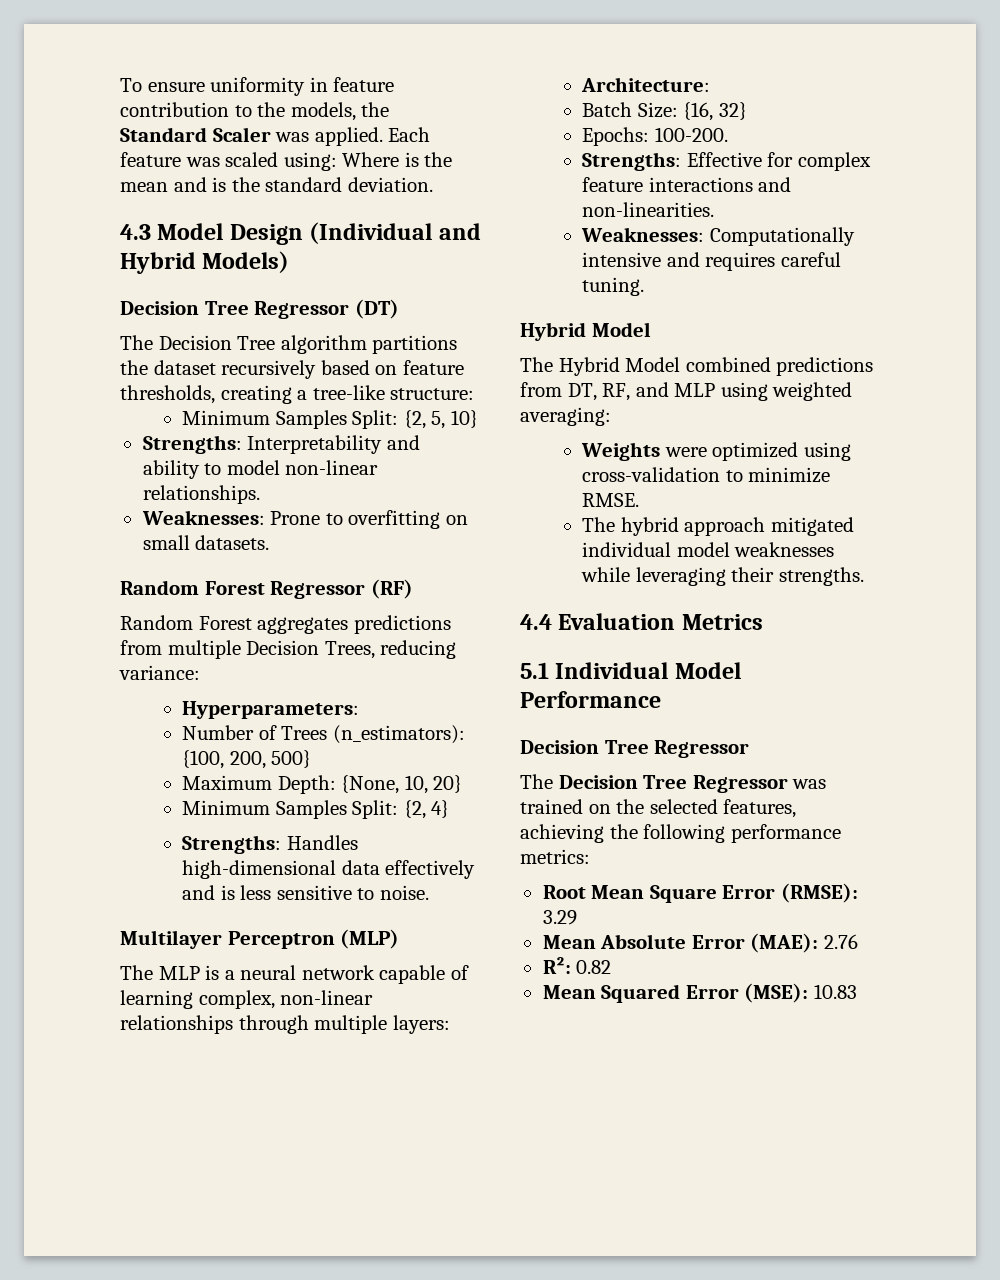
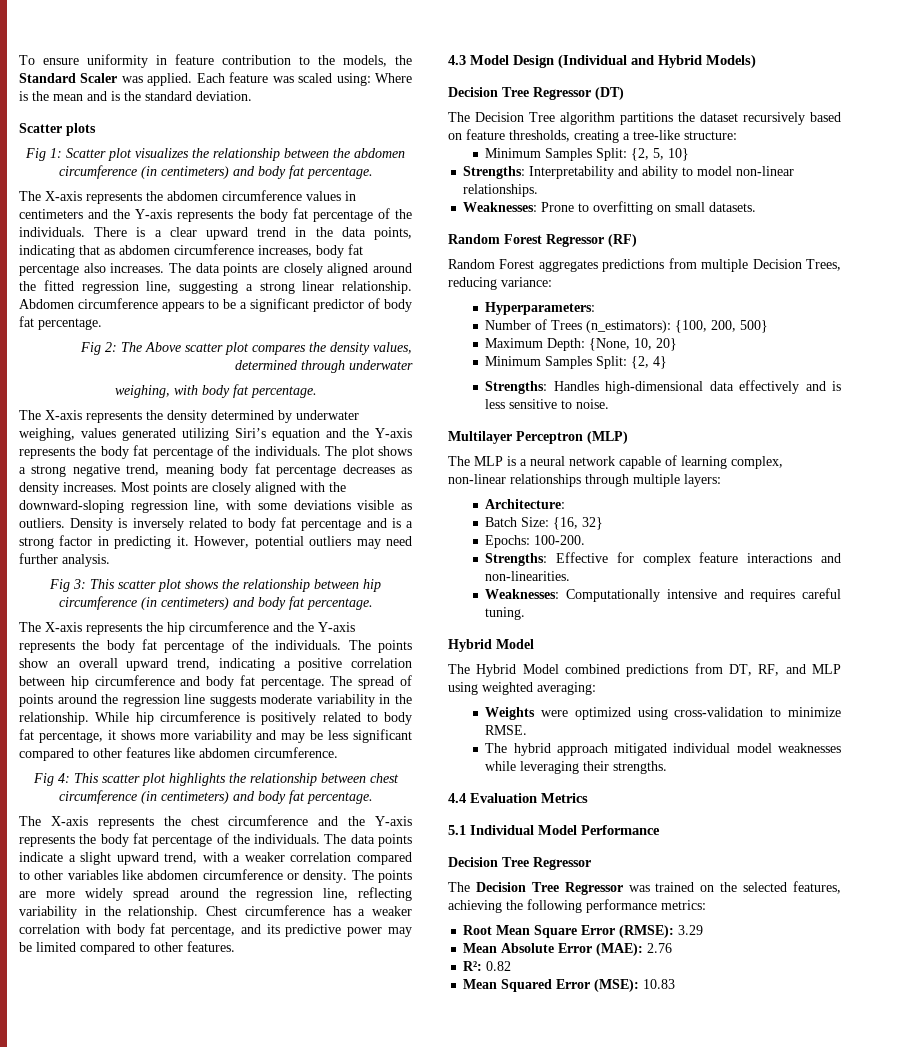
(433, 184) none -> [19,123,96,136] [25,148,405,161] [58,165,373,179] [19,190,356,204] [19,208,412,222] [19,227,412,240] [19,244,363,258] [19,263,413,276] [19,280,412,294] [19,298,412,312] [19,316,102,330] [80,342,412,355] [235,360,413,373] [114,384,317,398] [19,410,359,423] [19,428,412,441] [19,445,412,459] [19,463,413,477] [19,482,346,495] [19,500,413,513] [19,517,414,531] [19,535,413,549] [19,553,110,567] [49,579,381,592] [58,596,373,610] [19,621,355,635] [19,639,412,653] [19,658,412,671] [19,675,412,689] [19,694,412,707] [19,711,412,725] [19,729,412,743] [19,747,338,761] [32,773,399,786] [58,790,373,804] [19,815,412,829] [19,833,413,847] [19,852,412,865] [19,869,412,883] [19,887,412,901] [19,905,412,919] [19,923,412,937] [19,941,235,955] // Scatter plots // Fig 1: Scatter plot visualizes the relationship between the abdomen circumference (in centimeters) and body fat percentage. // The X-axis represents the abdomen circumference values in centimeters and the Y-axis represents the body fat percentage of the individuals. There is a clear upward trend in the data points, indicating that as abdomen circumference increases, body fat percentage also increases. The data points are closely aligned around the fitted regression line, suggesting a strong linear relationship. Abdomen circumference appears to be a significant predictor of body fat percentage. // Fig 2: The Above scatter plot compares the density values, determined through underwater // weighing, with body fat percentage. // The X-axis represents the density determined by underwater weighing, values generated utilizing Siri’s equation and the Y-axis represents the body fat percentage of the individuals. The plot shows a strong negative trend, meaning body fat percentage decreases as density increases. Most points are closely aligned with the downward-sloping regression line, with some deviations visible as outliers. Density is inversely related to body fat percentage and is a strong factor in predicting it. However, potential outliers may need further analysis. // Fig 3: This scatter plot shows the relationship between hip circumference (in centimeters) and body fat percentage. // The X-axis represents the hip circumference and the Y-axis represents the body fat percentage of the individuals. The points show an overall upward trend, indicating a positive correlation between hip circumference and body fat percentage. The spread of points around the regression line suggests moderate variability in the relationship. While hip circumference is positively related to body fat percentage, it shows more variability and may be less significant compared to other features like abdomen circumference. // Fig 4: This scatter plot highlights the relationship between chest circumference (in centimeters) and body fat percentage. // The X-axis represents the chest circumference and the Y-axis represents the body fat percentage of the individuals. The data points indicate a slight upward trend, with a weaker correlation compared to other variables like abdomen circumference or density. The points are more widely spread around the regression line, reflecting variability in the relationship. Chest circumference has a weaker correlation with body fat percentage, and its predictive power may be limited compared to other features.

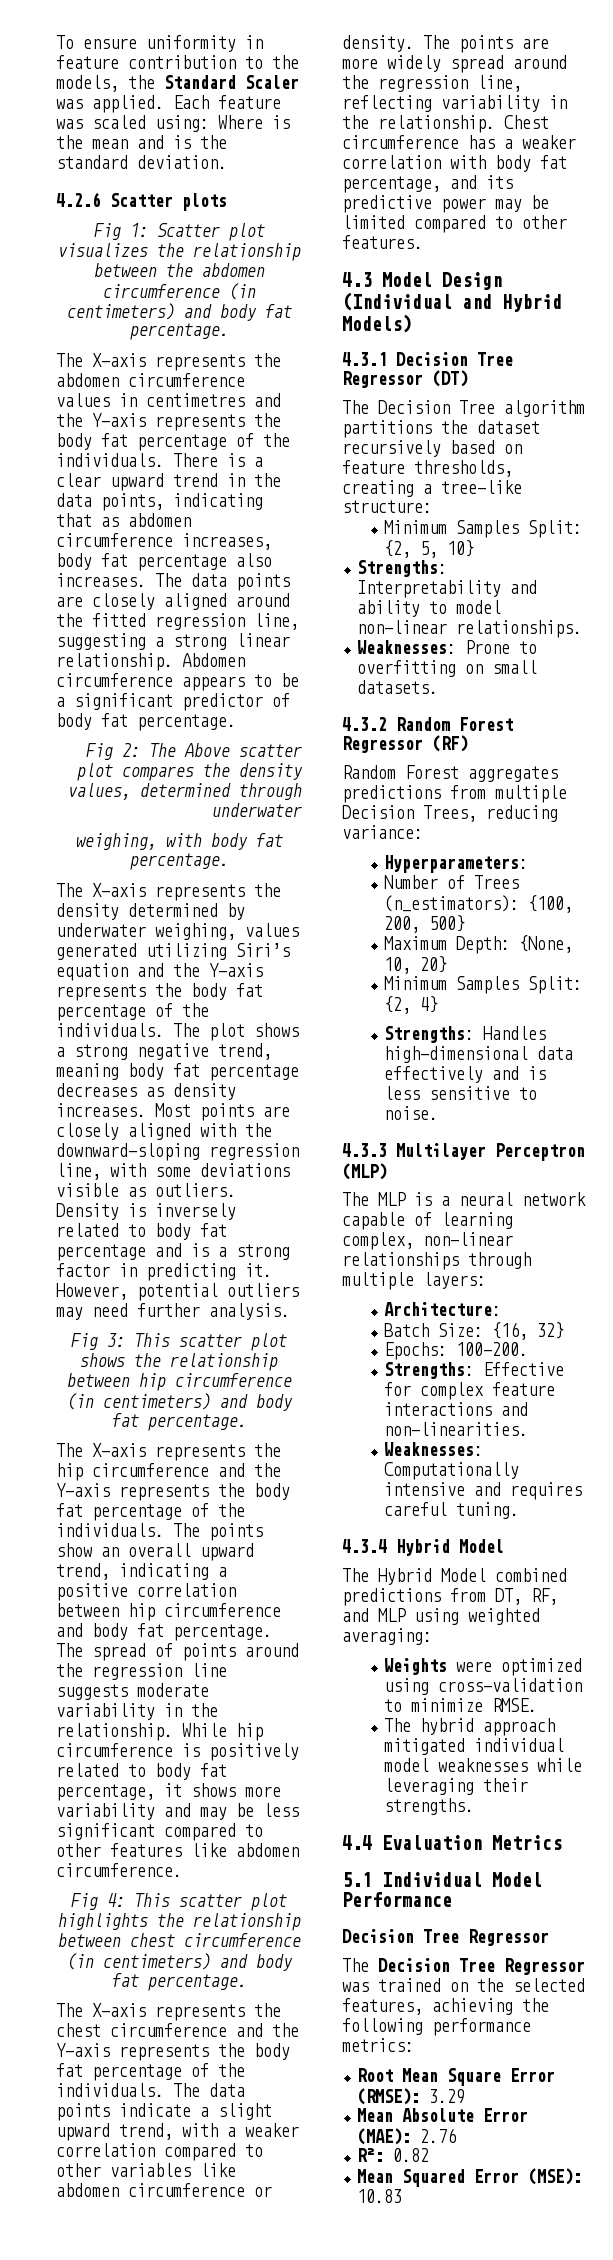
(252, 96) none -> [56,192,101,207] 4.2.6
[19,209,83,219] centimeters -> [146,393,245,407] centimetres
(756, 61) none -> [342,352,387,366] 4.3.1
(757, 207) none -> [342,717,387,731] 4.3.2
(610, 404) none -> [342,1143,387,1157] 4.3.3
(526, 613) none -> [342,1539,387,1553] 4.3.4

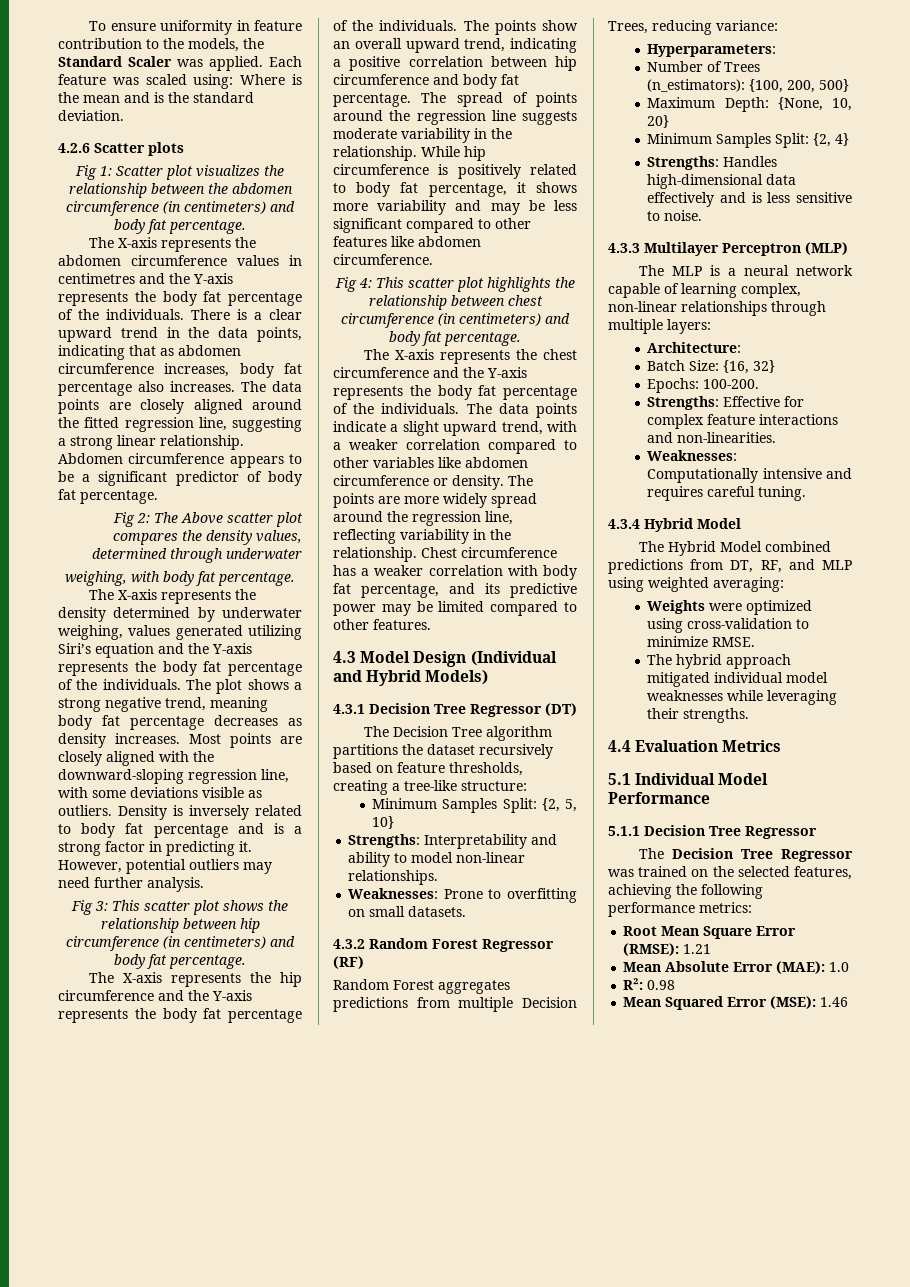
(452, 1899) none -> [608,826,640,836] 5.1.1
[429,2089,466,2104] 3.29 -> [683,944,712,954] 1.21
[420,2128,457,2143] 2.76 -> [829,962,850,972] 1.0
[393,2148,430,2162] 0.82 -> [647,980,676,990] 0.98
[357,2189,403,2203] 10.83 -> [820,997,849,1007] 1.46

